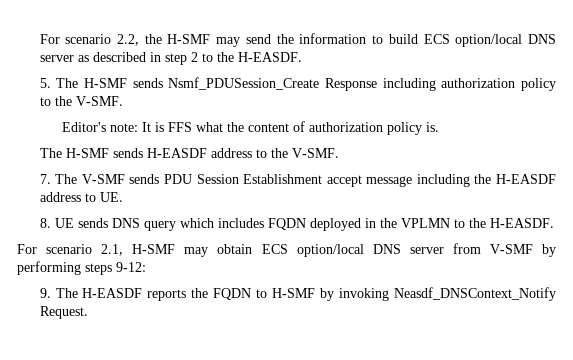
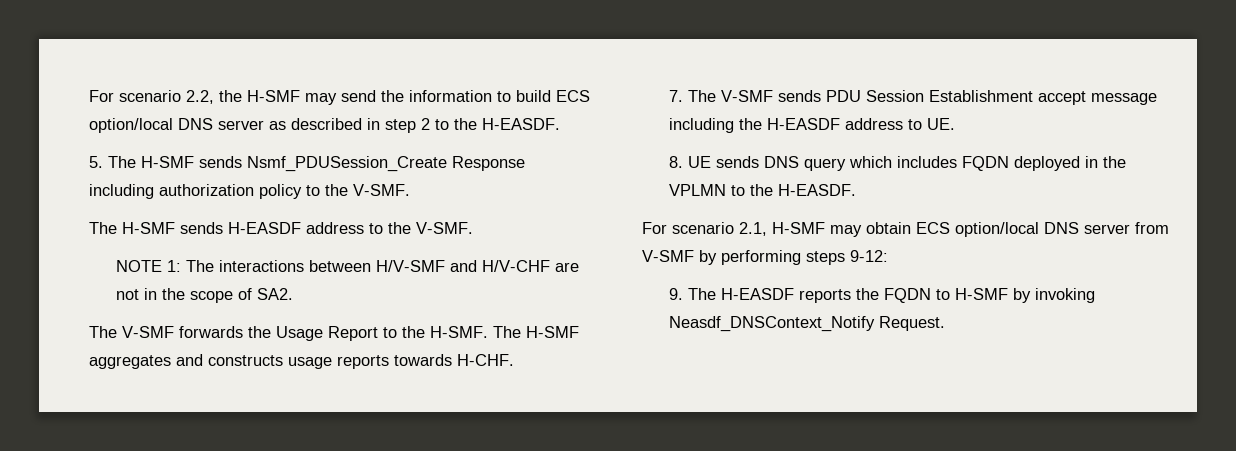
[62,121,440,135] // Editor's note: It is FFS what the content of authorization policy is. -> (410, 190) none
(339, 153) none -> [115,260,579,272] [115,288,293,303] [88,326,579,341] [88,354,514,369] // NOTE 1: The interactions between H/V-SMF and H/V-CHF are not in the scope of SA2. // The V-SMF forwards the Usage Report to the H-SMF. The H-SMF aggregates and constructs usage reports towards H-CHF.

